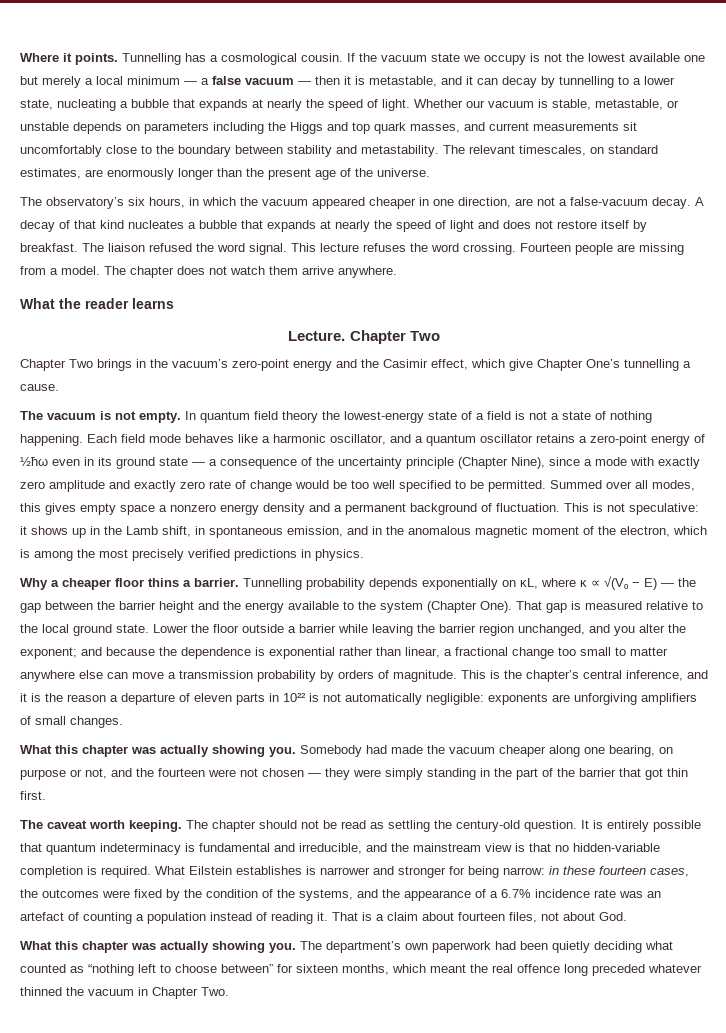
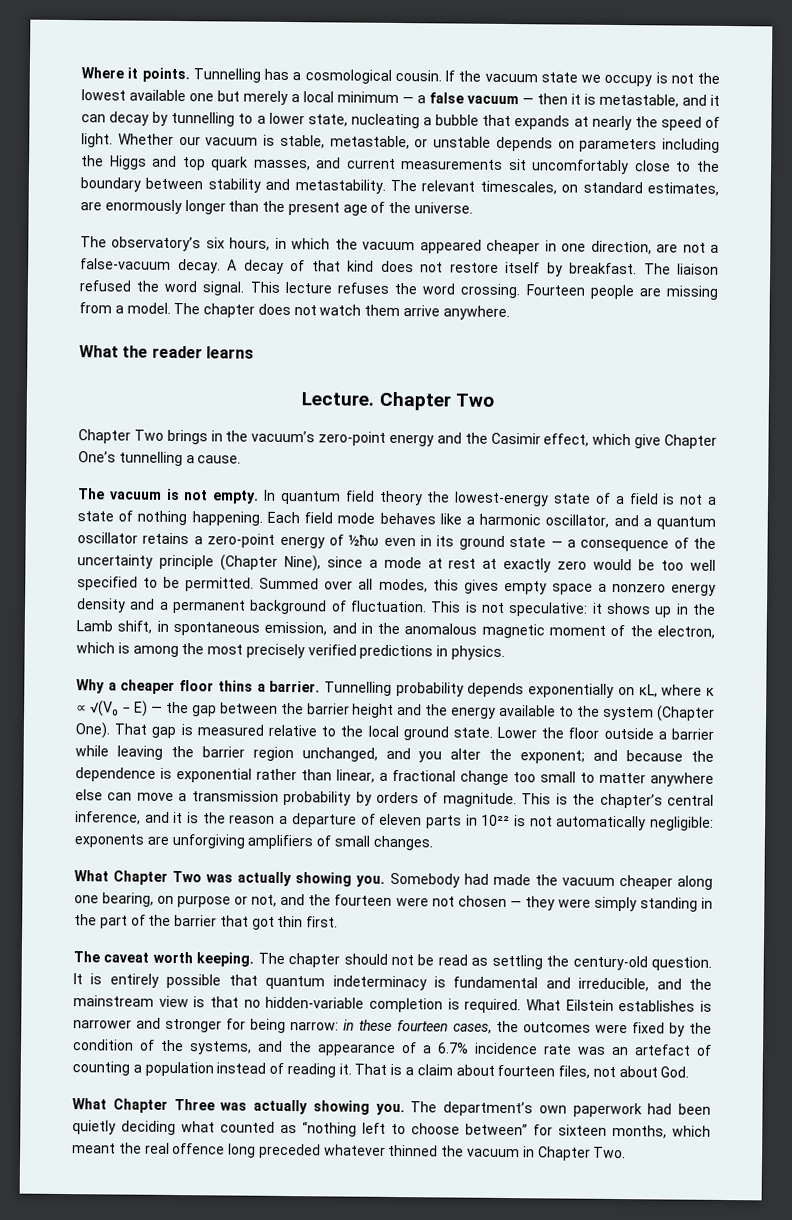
[128,220,499,232] nucleates a bubble that expands at nearly the speed of light and -> (374, 266) none
[630,457,700,469] [20,480,292,492] with exactly zero amplitude and exactly zero rate of change -> [427,557,588,573] at rest at exactly zero
[55,745,128,757] this chapter -> [113,870,203,885] Chapter Two
[55,941,128,953] this chapter -> [112,1098,215,1113] Chapter Three

